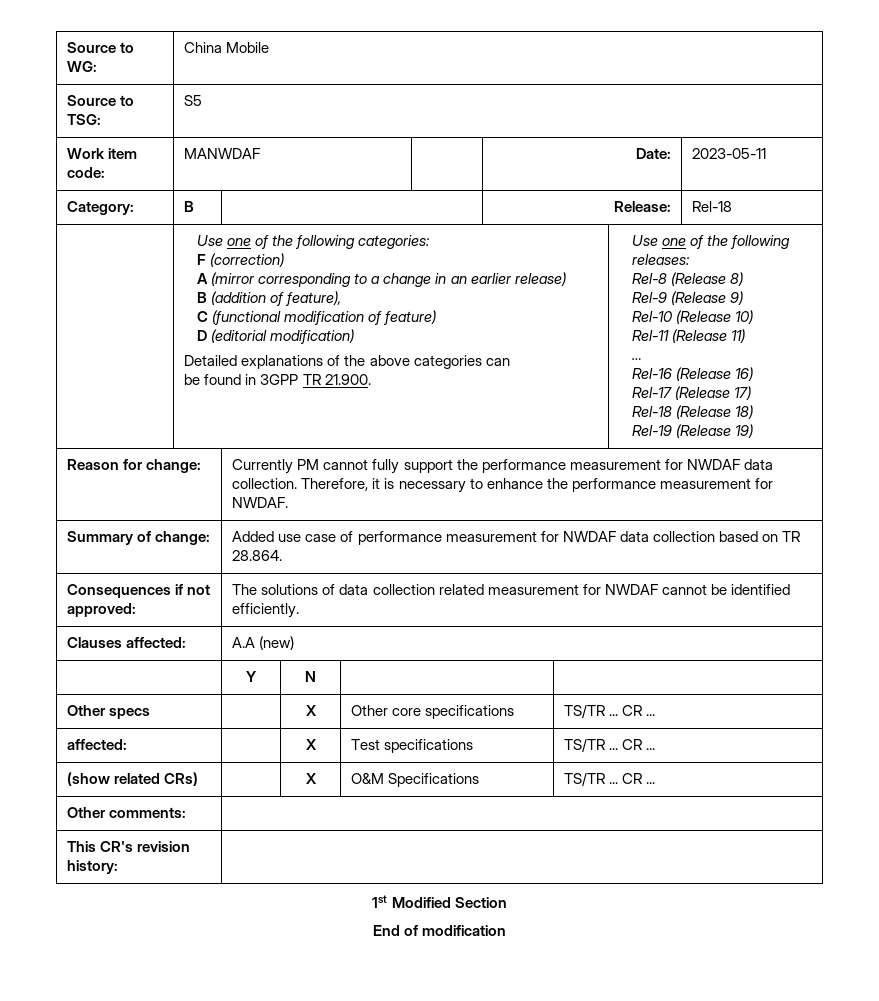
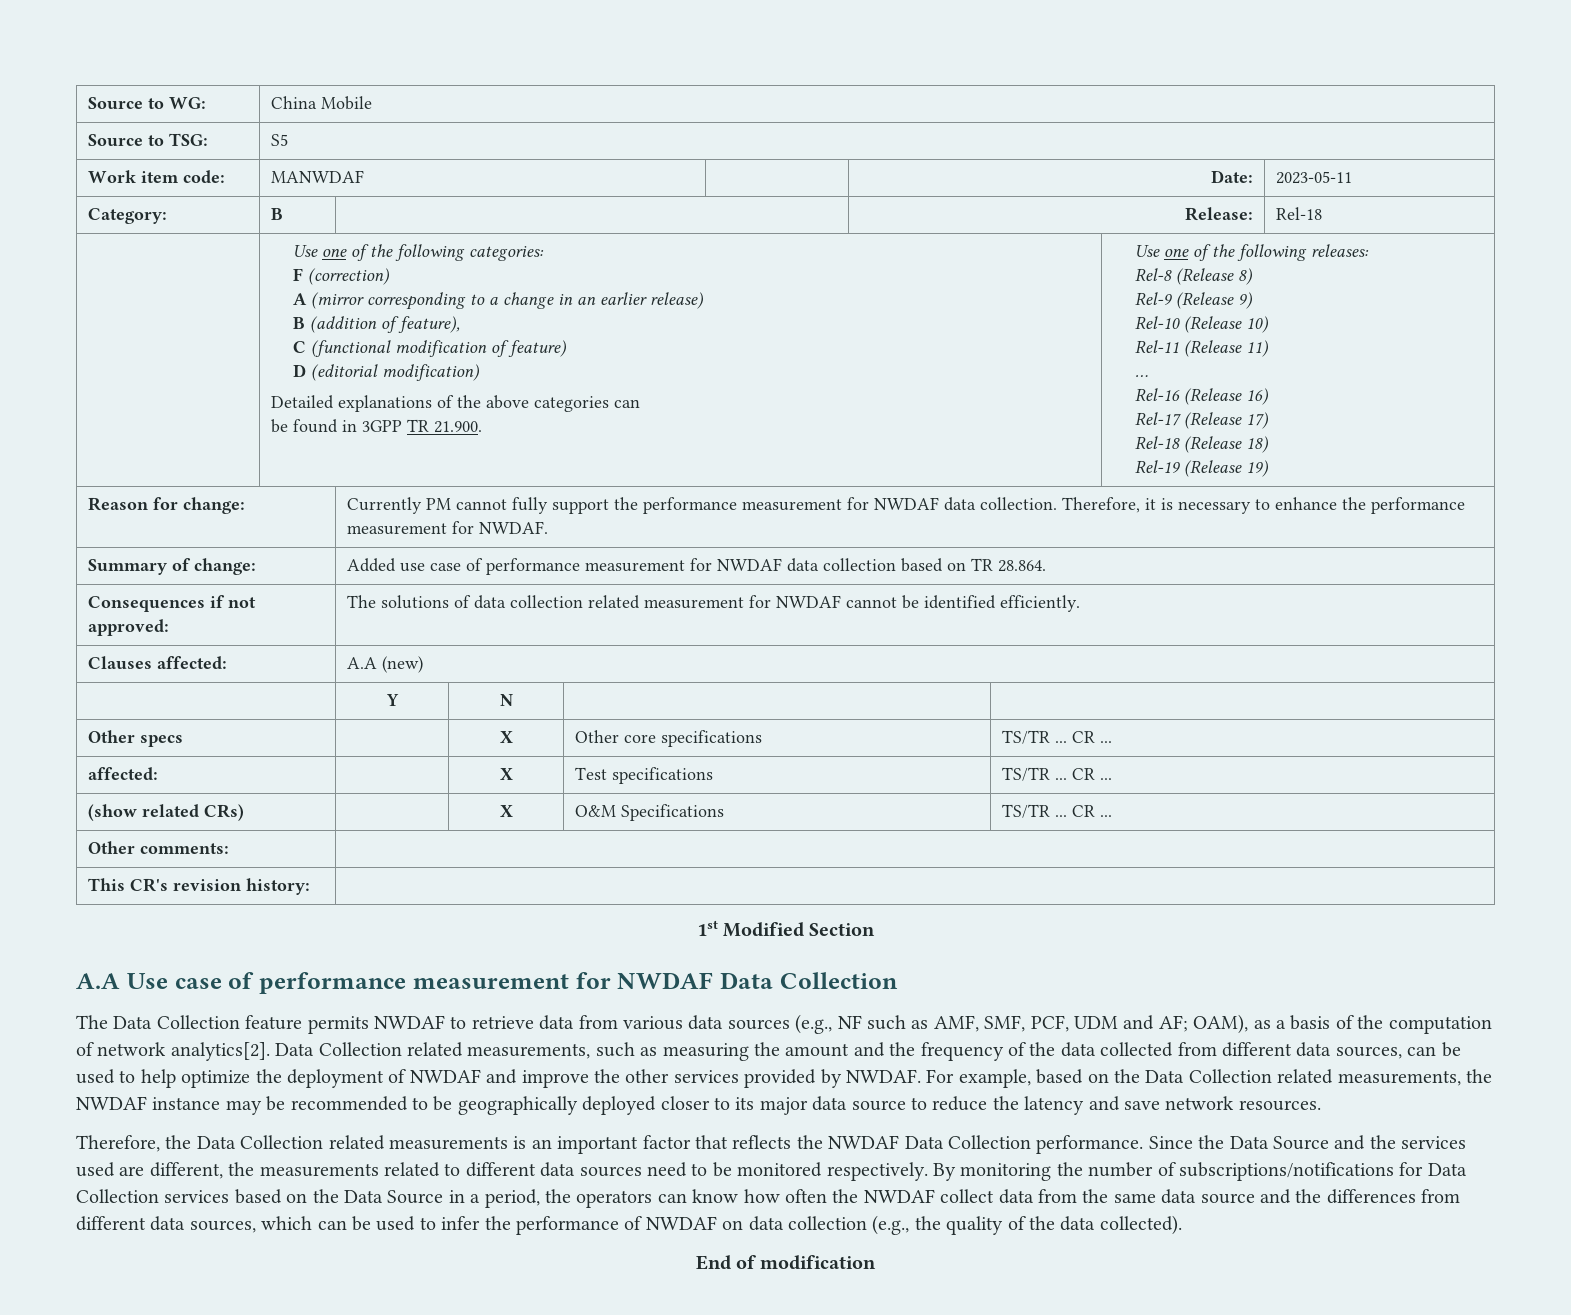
(507, 902) none -> [76,972,898,994] [76,1014,1492,1034] [76,1042,1461,1061] [76,1069,1493,1088] [76,1096,1321,1115] [76,1135,1467,1154] [76,1162,1467,1181] [76,1189,1461,1208] [76,1215,1182,1235] // A.A Use case of performance measurement for NWDAF Data Collection // The Data Collection feature permits NWDAF to retrieve data from various data sources (e.g., NF such as AMF, SMF, PCF, UDM and AF; OAM), as a basis of the computation of network analytics[2]. Data Collection related measurements, such as measuring the amount and the frequency of the data collected from different data sources, can be used to help optimize the deployment of NWDAF and improve the other services provided by NWDAF. For example, based on the Data Collection related measurements, the NWDAF instance may be recommended to be geographically deployed closer to its major data source to reduce the latency and save network resources. // Therefore, the Data Collection related measurements is an important factor that reflects the NWDAF Data Collection performance. Since the Data Source and the services used are different, the measurements related to different data sources need to be monitored respectively. By monitoring the number of subscriptions/notifications for Data Collection services based on the Data Source in a period, the operators can know how often the NWDAF collect data from the same data source and the differences from different data sources, which can be used to infer the performance of NWDAF on data collection (e.g., the quality of the data collected).

